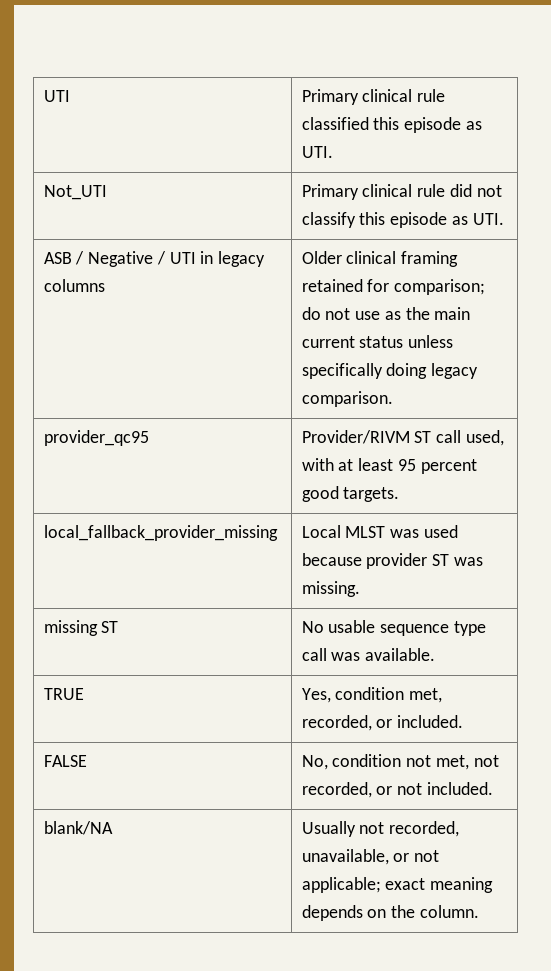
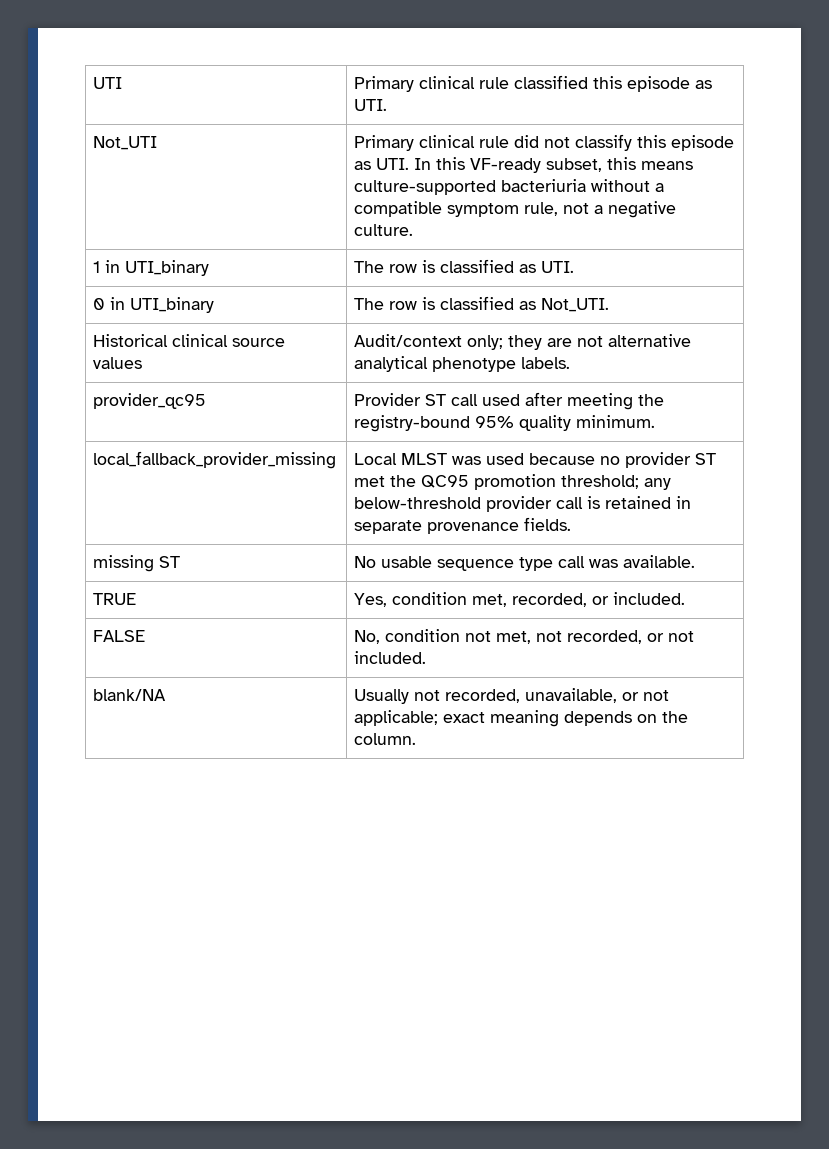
[43,251,266,267] [43,279,105,292] [301,251,459,267] [301,279,486,295] [301,307,471,320] [301,335,454,348] [301,363,479,379] [301,391,393,407] // ASB / Negative / UTI in legacy columns | Older clinical framing retained for comparison; do not use as the main current status unless specifically doing legacy comparison. -> [414,157,694,173] [354,179,665,195] [354,201,677,218] [354,224,414,236] [93,260,210,276] [354,259,575,273] [93,297,215,313] [354,296,610,312] [93,334,286,347] [93,357,143,369] [354,334,692,350] [354,356,571,372] In this VF-ready subset, this means culture-supported bacteriuria without a compatible symptom rule, not a negative culture. // 1 in UTI_binary | The row is classified as UTI. // 0 in UTI_binary | The row is classified as Not_UTI. // Historical clinical source values | Audit/context only; they are not alternative analytical phenotype labels.
[301,430,410,444] Provider/RIVM -> [354,393,422,406] Provider
[465,430,504,446] [301,458,477,474] [301,486,400,502] used, with at least 95 percent good targets. -> [482,392,665,410] [354,415,656,432] used after meeting the registry-bound 95% quality minimum.
(362, 559) none -> [600,456,621,465] no
[453,557,483,566] [301,581,360,597] was missing. -> [354,474,672,490] [354,496,692,512] [354,517,572,534] met the QC95 promotion threshold; any below-threshold provider call is retained in separate provenance fields.

